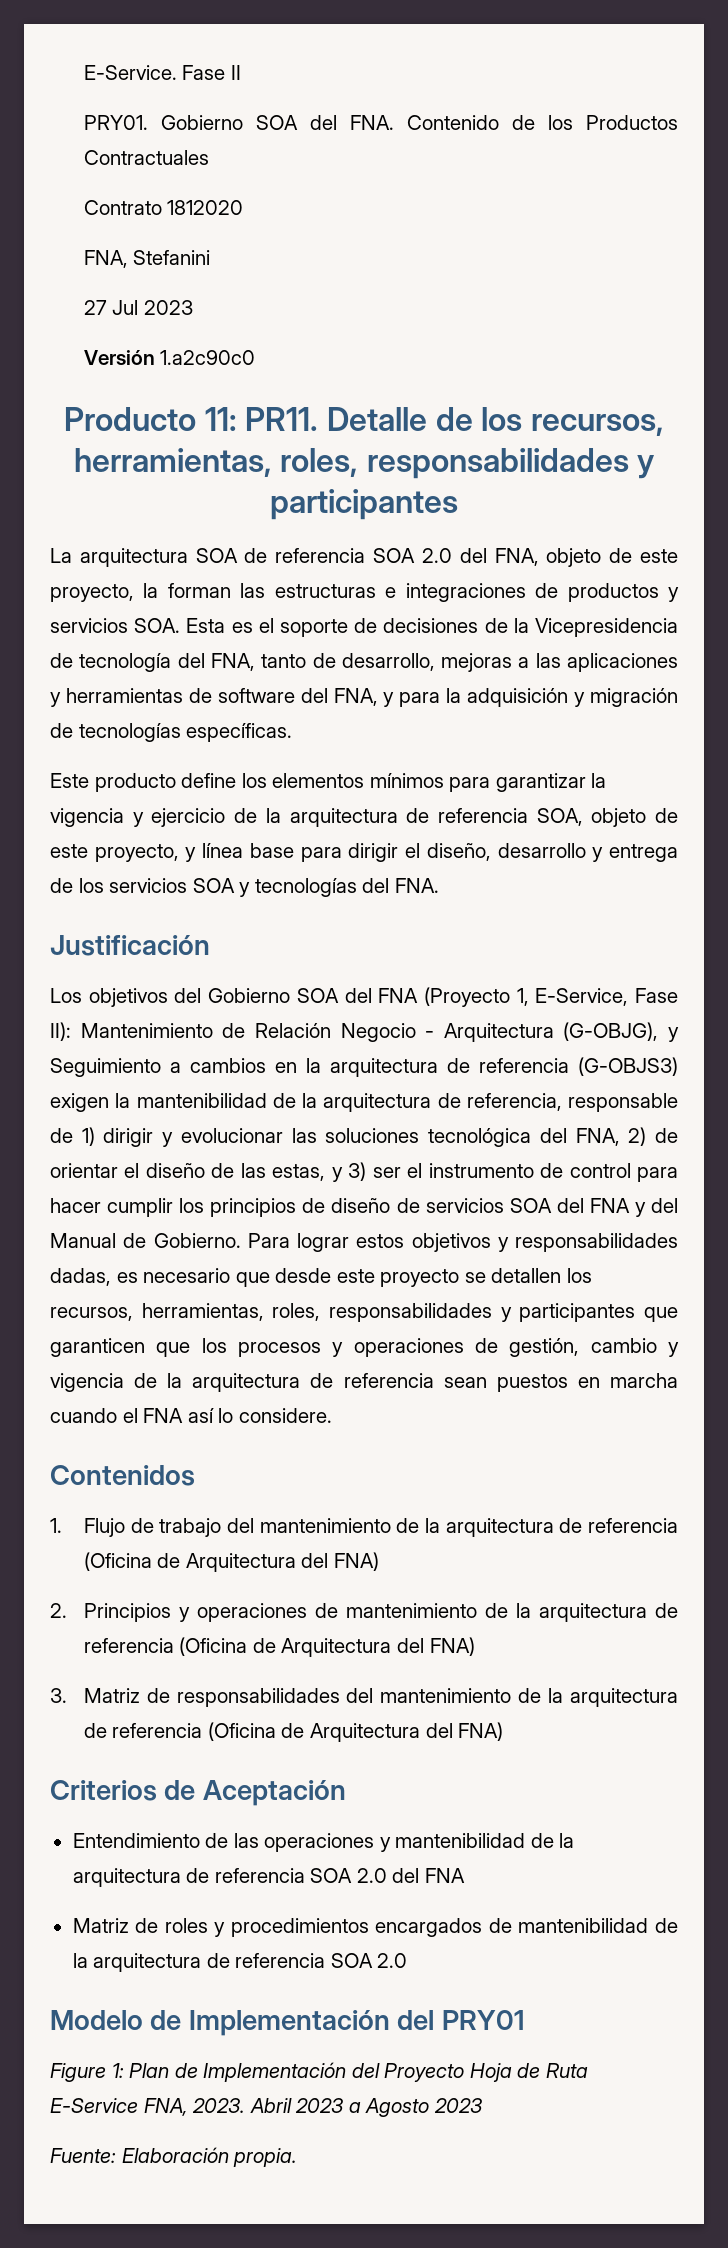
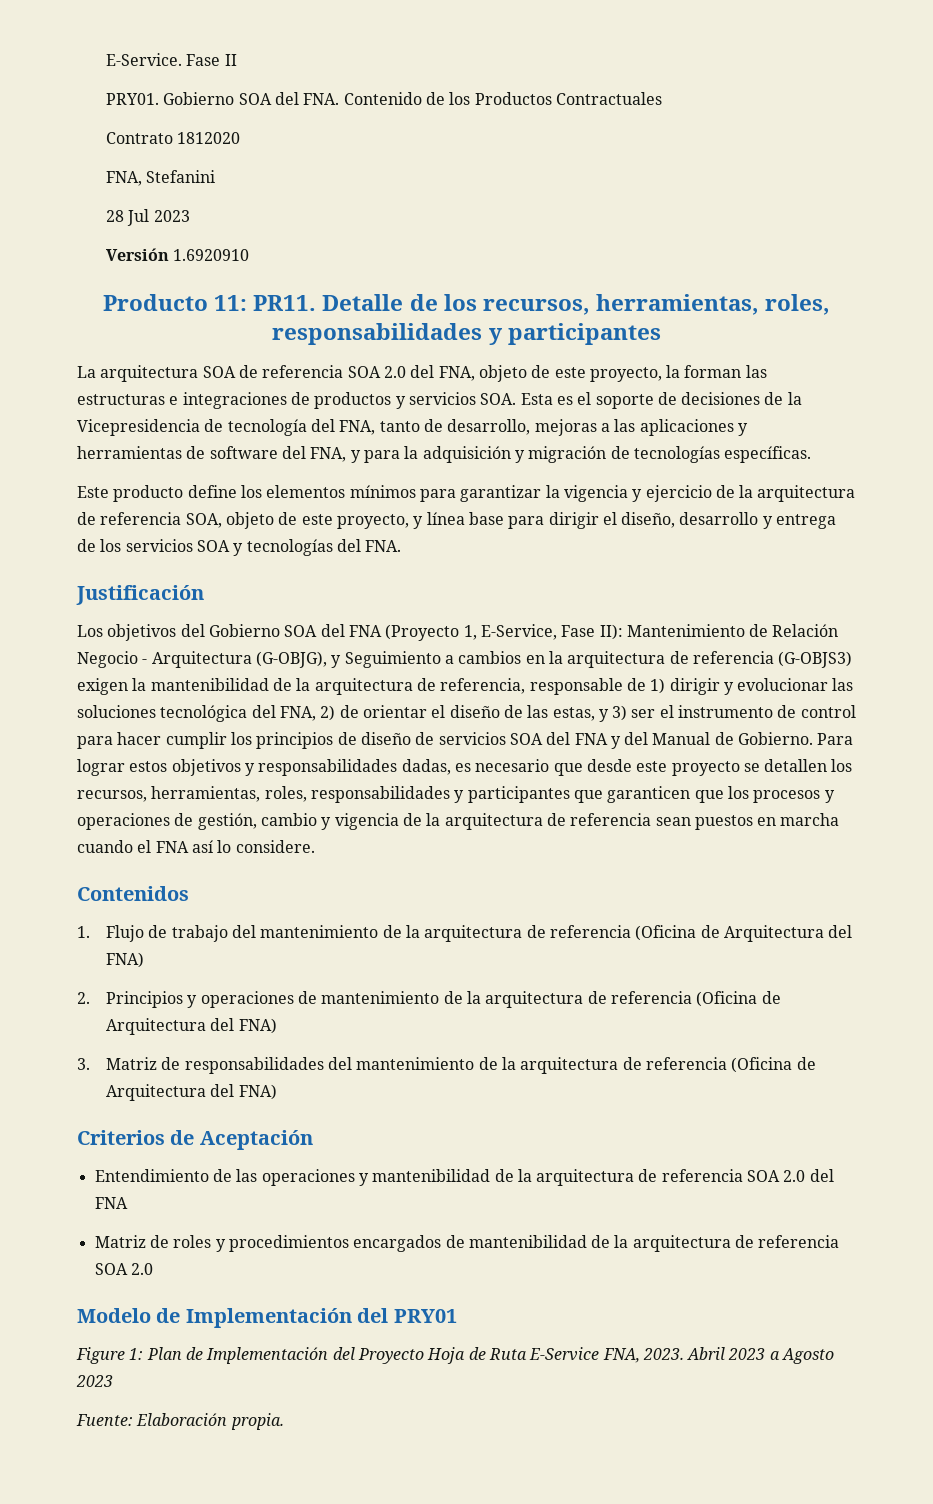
[83,300,107,315] 27 -> [105,210,124,222] 28
[160,350,256,365] 1.a2c90c0 -> [173,249,250,261] 1.6920910

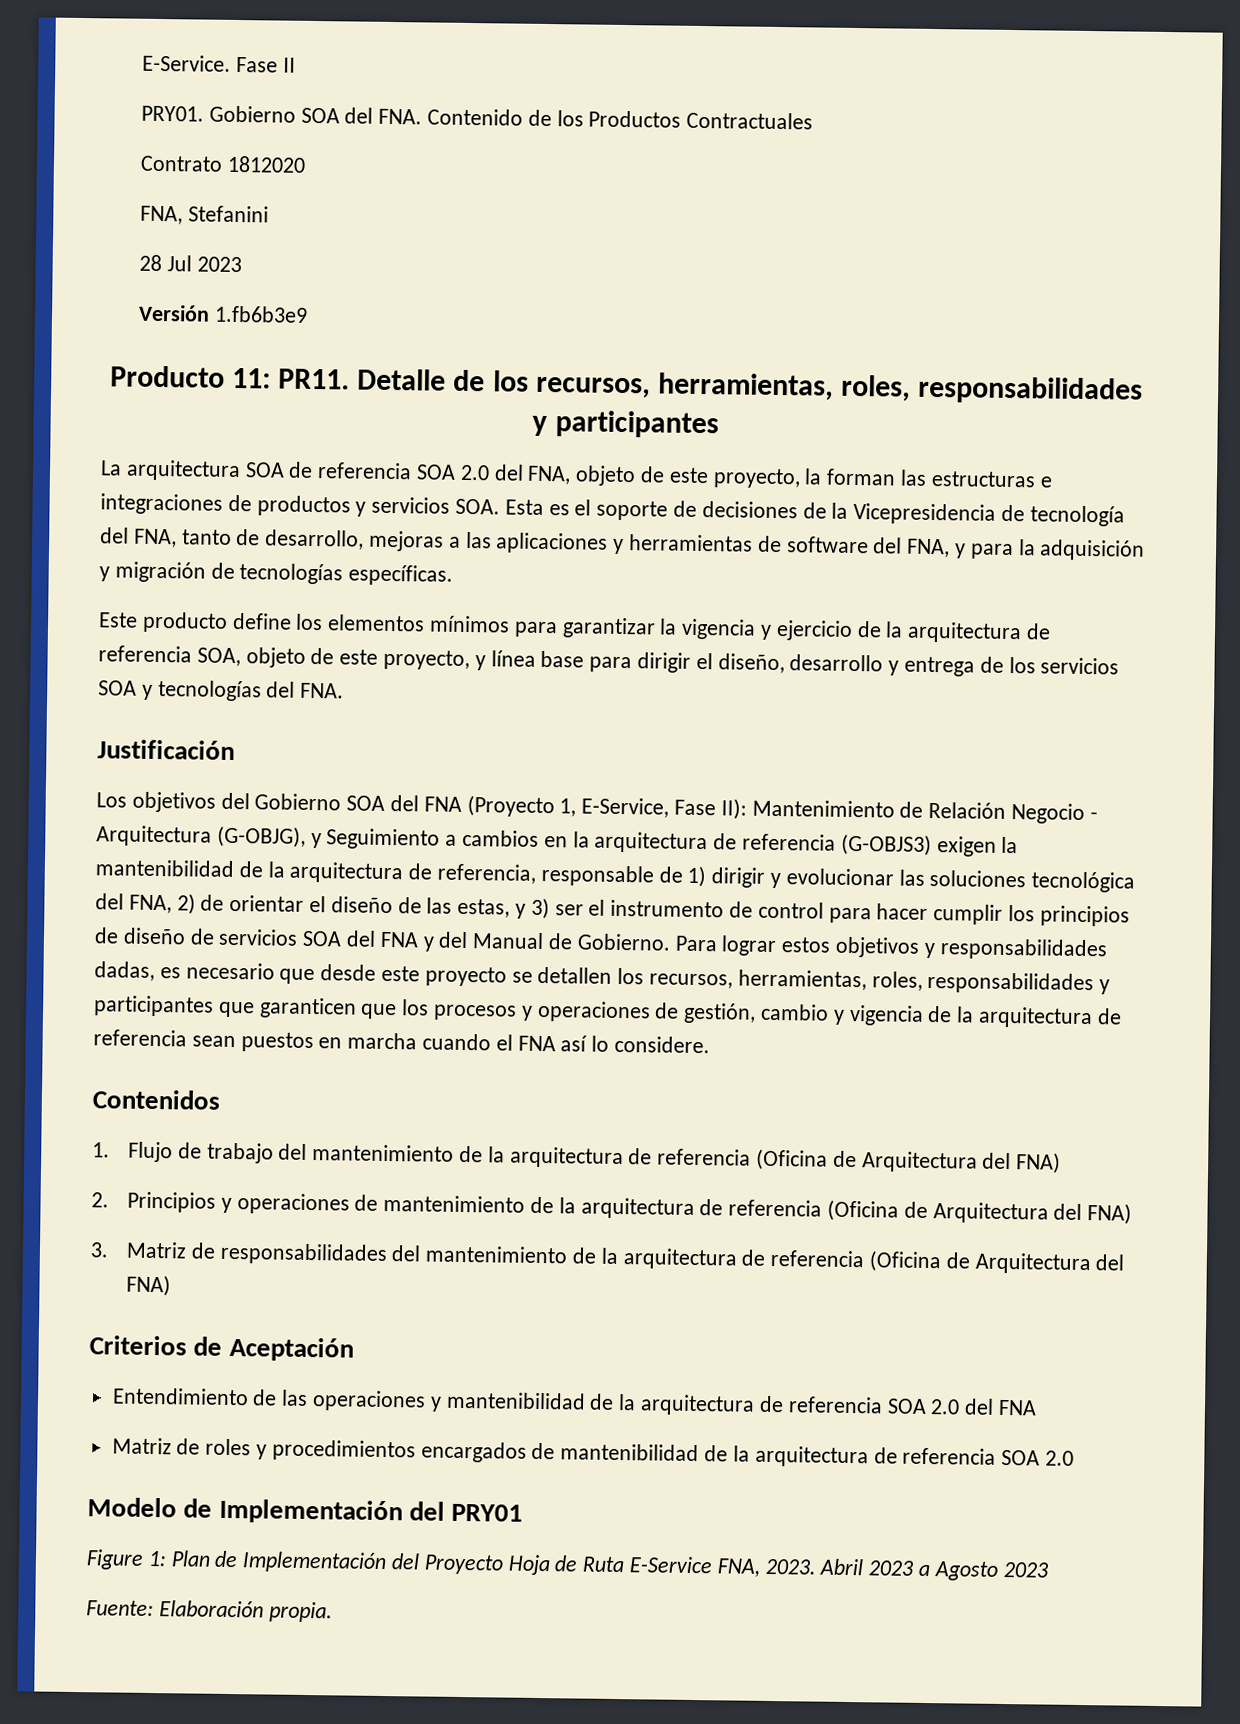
[173,249,250,261] 1.6920910 -> [213,305,308,323] 1.fb6b3e9

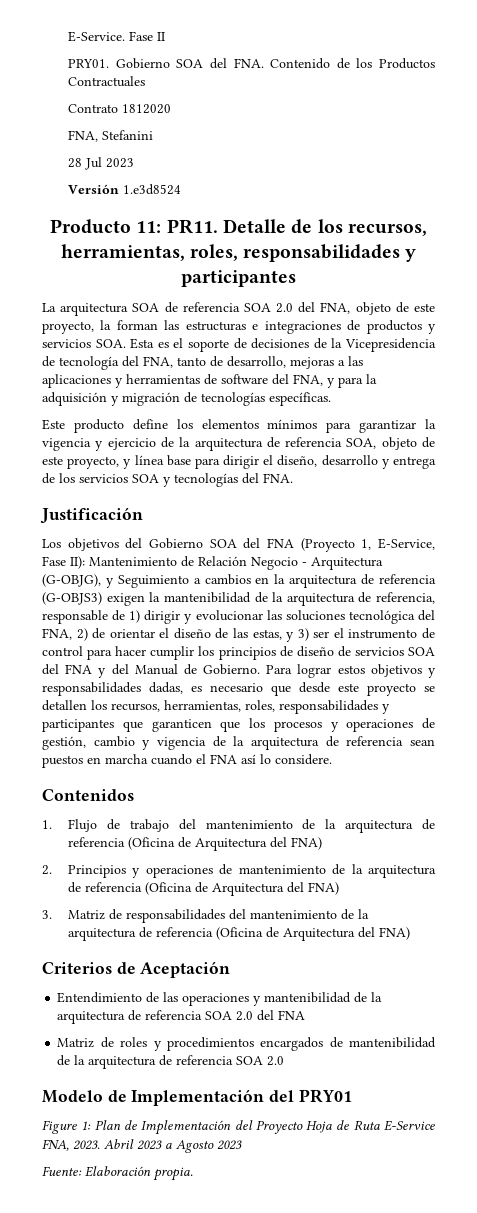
[213,305,308,323] 1.fb6b3e9 -> [123,184,182,195] 1.e3d8524

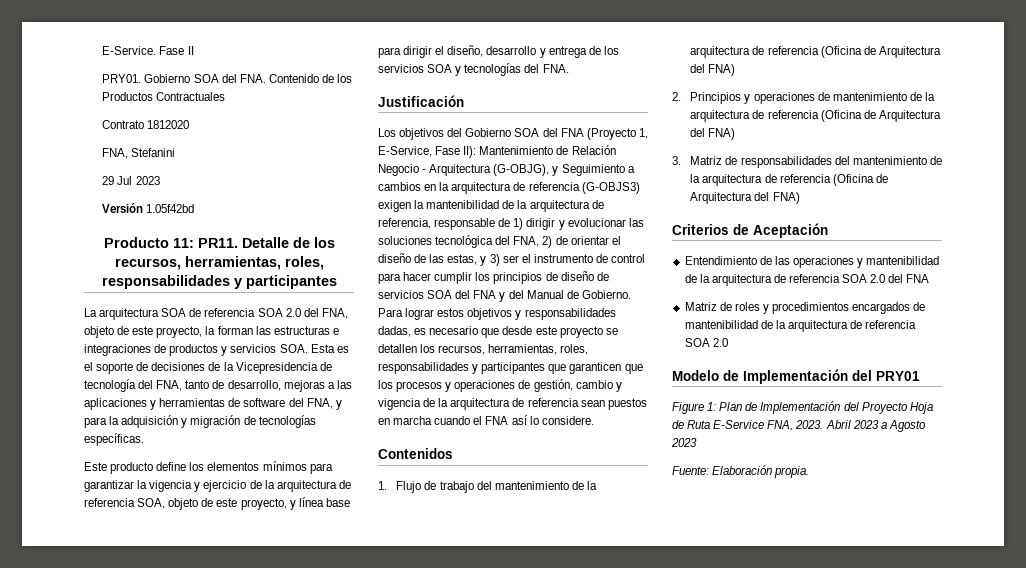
[68,158,83,168] 28 -> [102,176,115,185] 29
[123,184,182,195] 1.e3d8524 -> [146,204,195,213] 1.05f42bd

